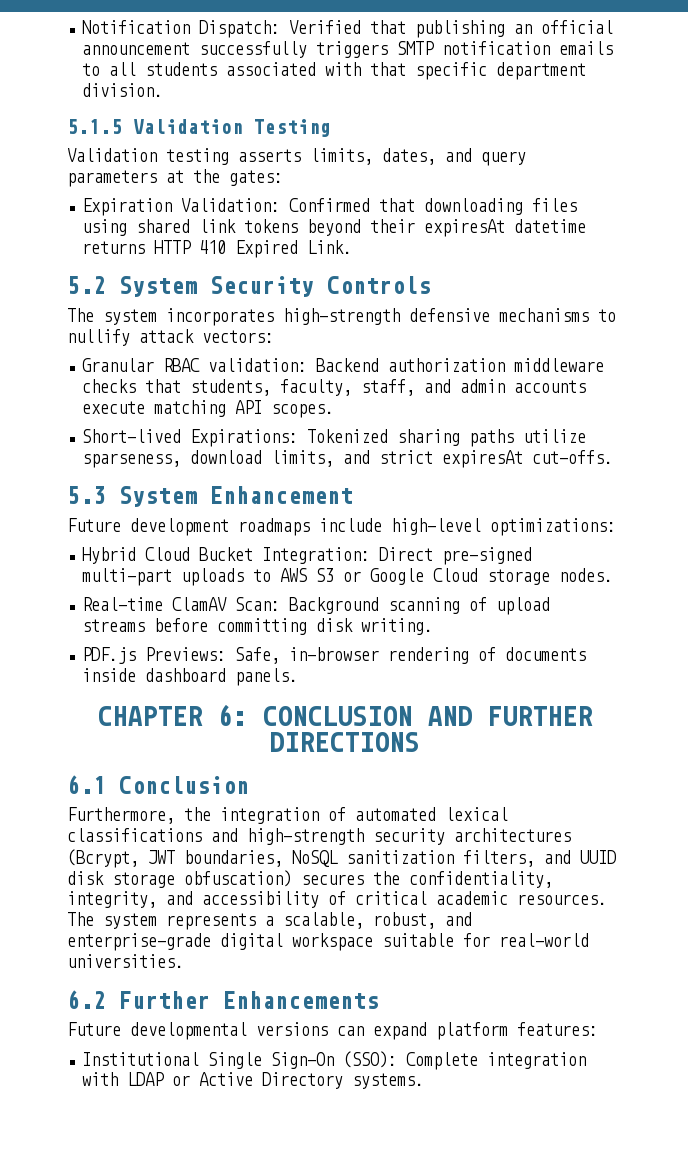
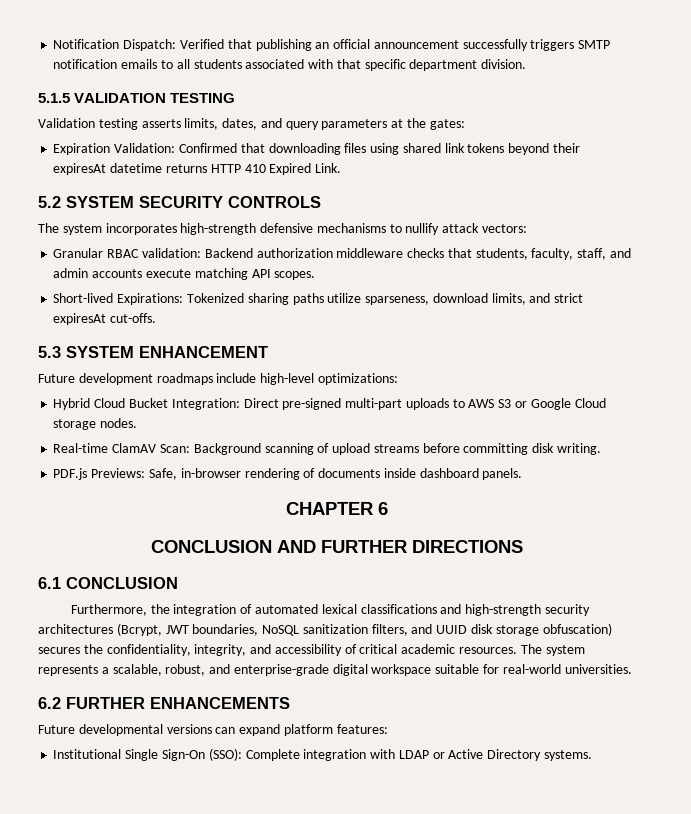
[133,119,331,137] Validation Testing -> [74,93,236,103] VALIDATION TESTING
[119,276,431,297] System Security Controls -> [66,196,321,208] SYSTEM SECURITY CONTROLS
[119,486,353,507] System Enhancement -> [66,346,268,358] SYSTEM ENHANCEMENT
[216,704,247,726] 6: -> [377,502,388,515] 6 //
[119,776,249,794] Conclusion -> [66,577,178,589] CONCLUSION
[119,991,379,1009] Further Enhancements -> [66,697,290,709] FURTHER ENHANCEMENTS

